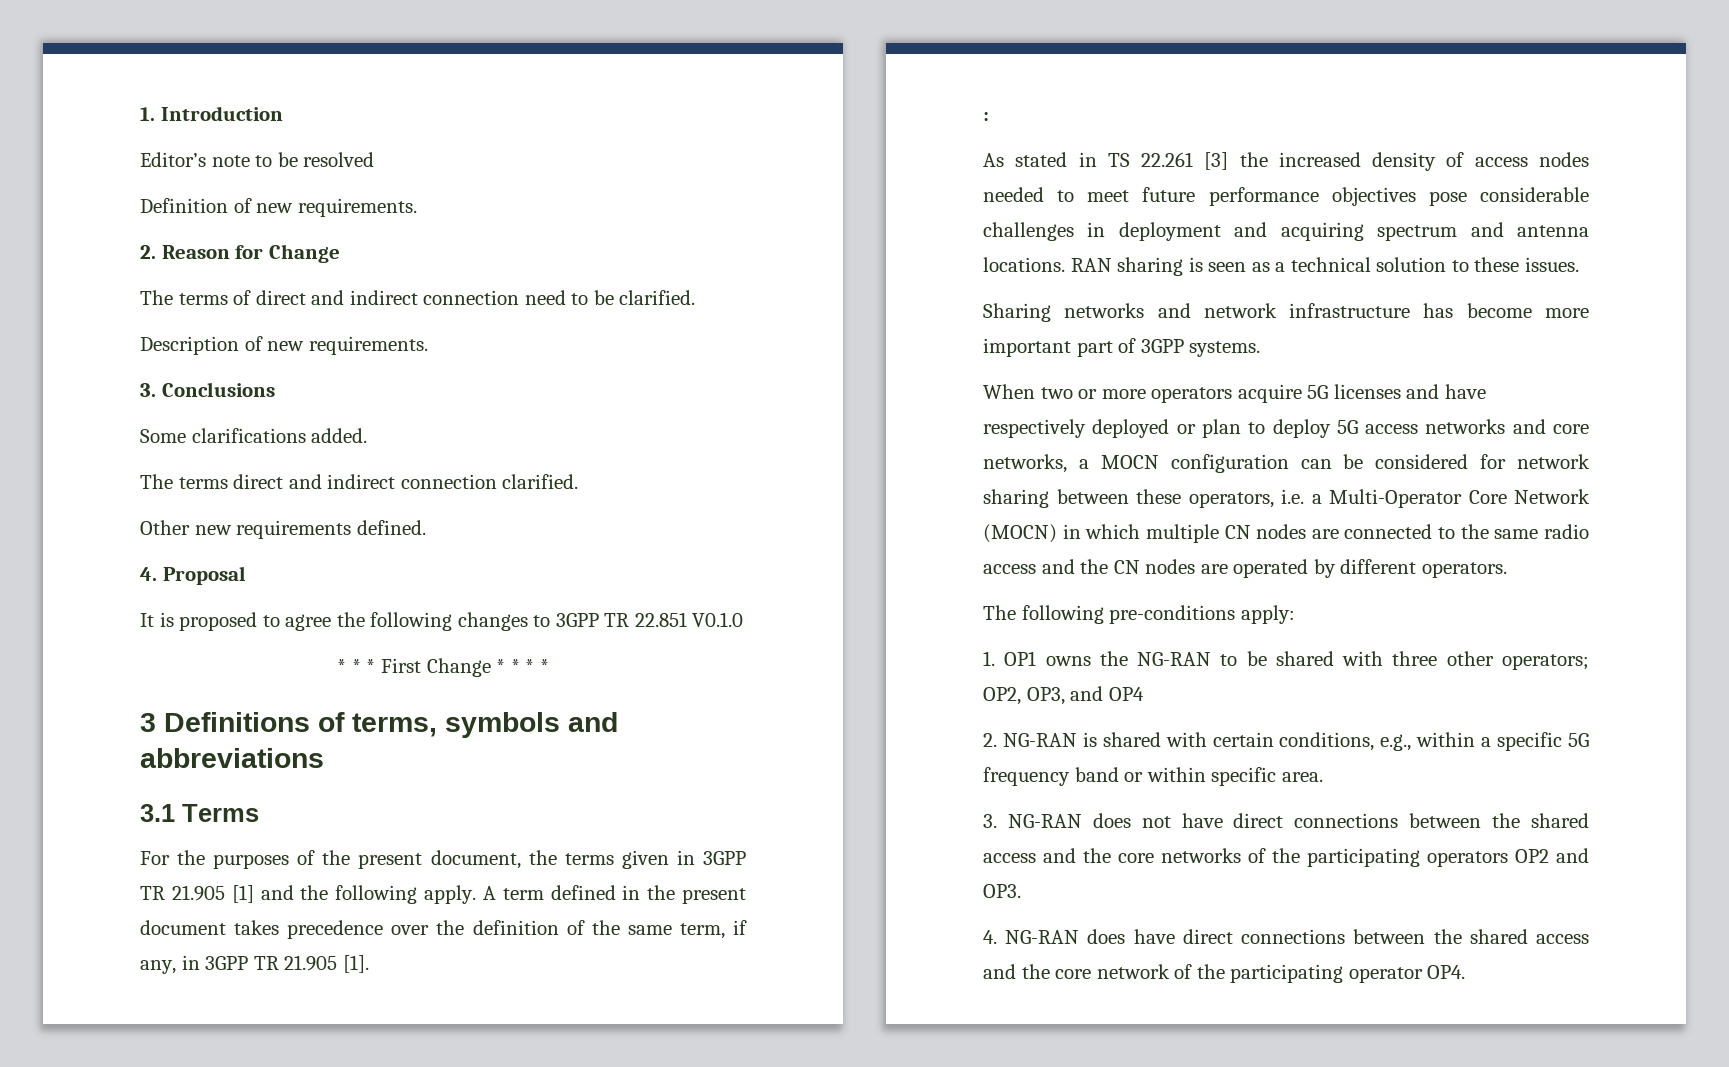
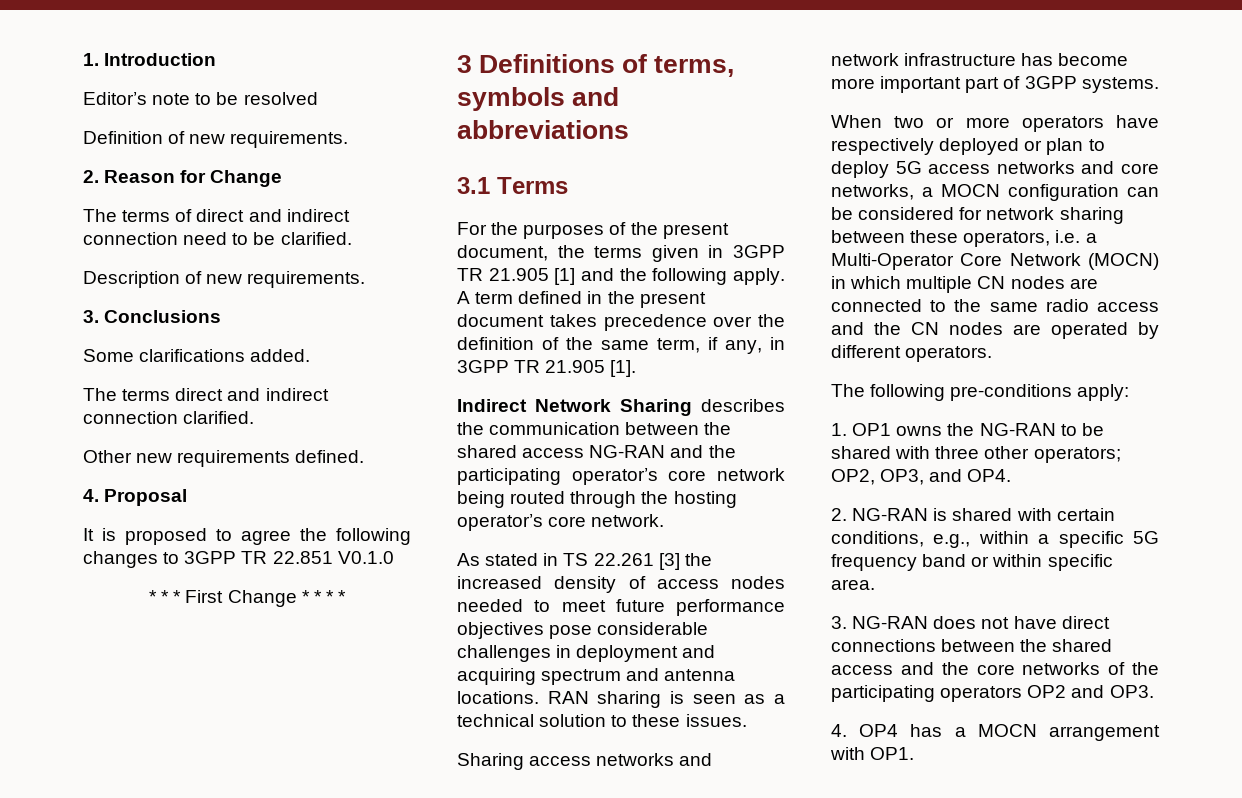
[983,112,989,121] : -> [457,399,785,416] [457,422,732,435] [457,445,736,458] [457,468,785,485] [457,491,737,508] [457,514,665,531] Indirect Network Sharing describes the communication between the shared access NG-RAN and the participating operator’s core network being routed through the hosting operator’s core network.
(1051, 312) none -> [529,756,592,766] access
[1237,384,1440,403] acquire 5G licenses and -> (1104, 124) none
[1108,687,1144,701] OP4 -> [967,469,1012,482] OP4.
[1005,929,1589,944] [983,964,1466,983] NG-RAN does have direct connections between the shared access and the core network of the participating operator OP4. -> [859,724,1160,741] [830,747,915,760] OP4 has a MOCN arrangement with OP1.

